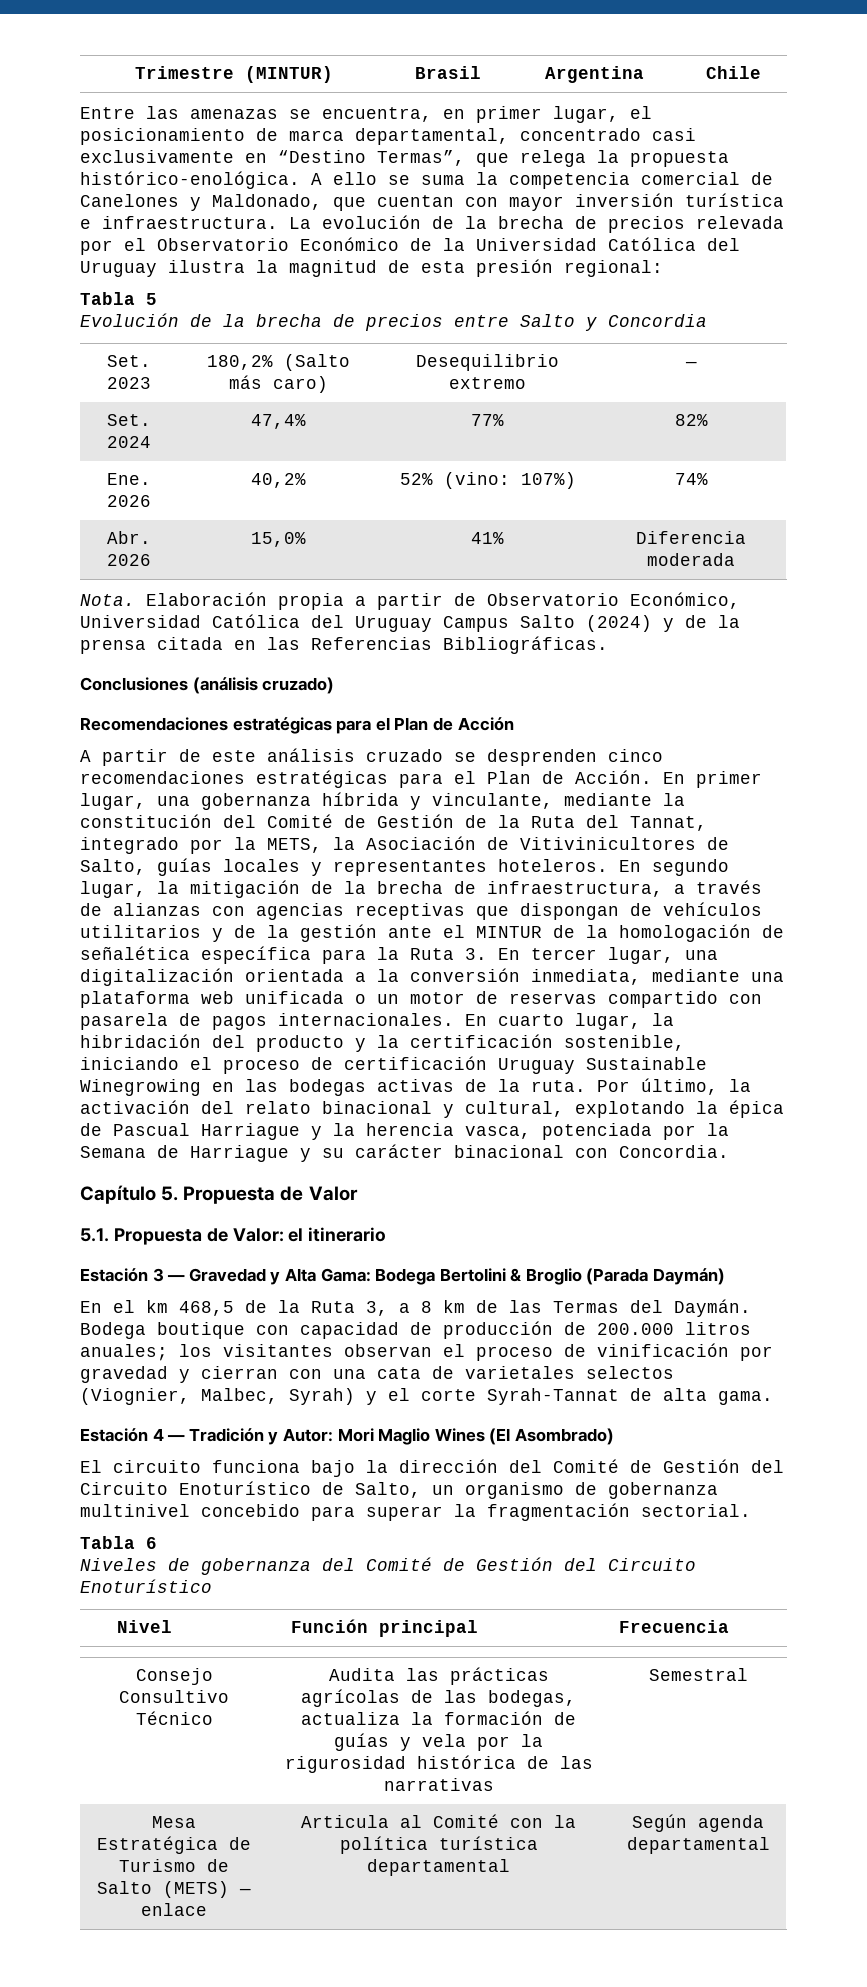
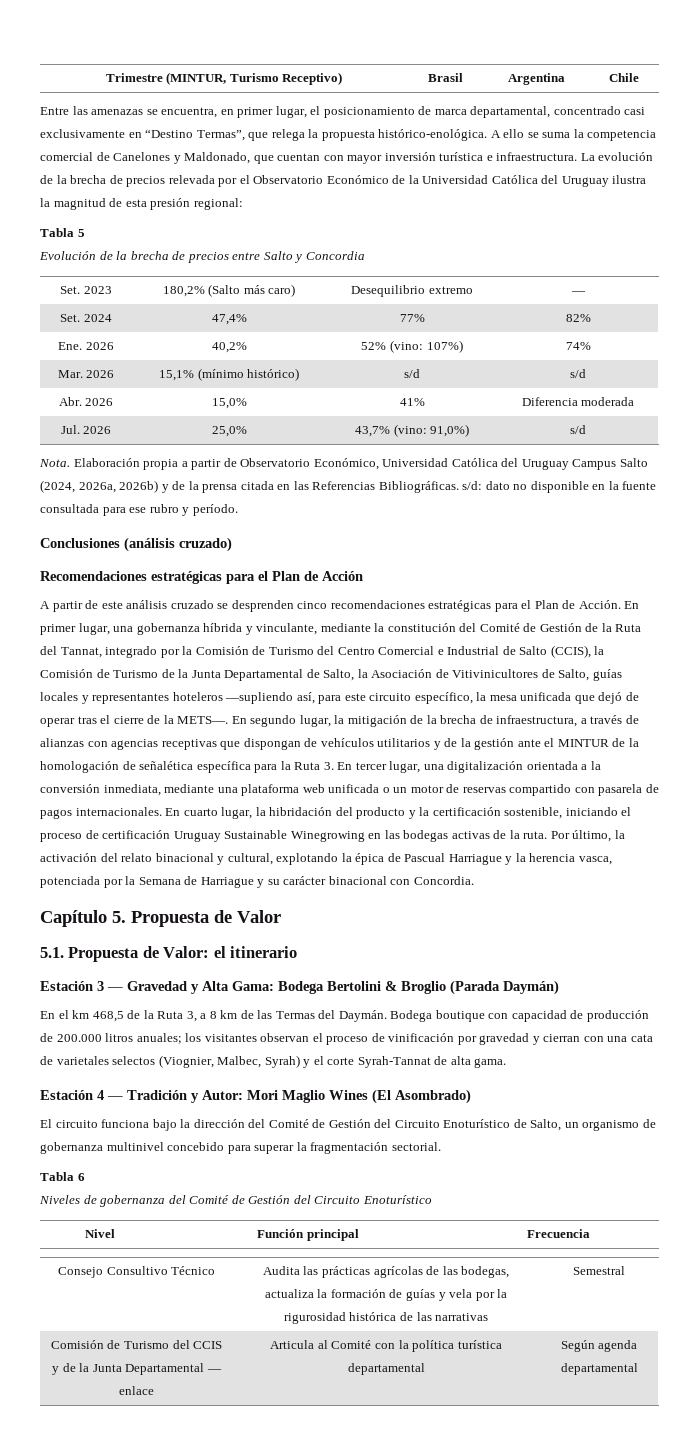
[244,66,333,83] (MINTUR) -> [166,72,343,85] (MINTUR, Turismo Receptivo)
(708, 479) none -> [57,370,115,378] [158,368,300,381] [404,369,420,378] [570,369,586,378] // Mar. 2026 | 15,1% (mínimo histórico) | s/d | s/d
(735, 559) none -> [60,425,112,434] [211,426,247,437] [354,424,470,437] [570,425,586,434] // Jul. 2026 | 25,0% | 43,7% (vino: 91,0%) | s/d
[586,615,652,632] (2024) -> [40,480,159,493] (2024, 2026a, 2026b)
(608, 645) none -> [462,481,657,493] [40,504,238,516] s/d: dato no disponible en la fuente consultada para ese rubro y período.
[267,838,322,853] METS, -> [195,645,605,658] [40,669,355,681] Comisión de Turismo del Centro Comercial e Industrial de Salto (CCIS), la Comisión de Turismo de la Junta Departamental de Salto,
[498,859,608,872] hoteleros. -> [172,692,639,704] [40,715,229,727] hoteleros —supliendo así, para este circuito específico, la mesa unificada que dejó de operar tras el cierre de la METS—.
[152,1816,196,1828] [97,1836,251,1854] [119,1859,229,1872] [97,1881,229,1898] Mesa Estratégica de Turismo de Salto (METS) -> [50,1340,223,1349] [52,1363,205,1375] Comisión de Turismo del CCIS y de la Junta Departamental

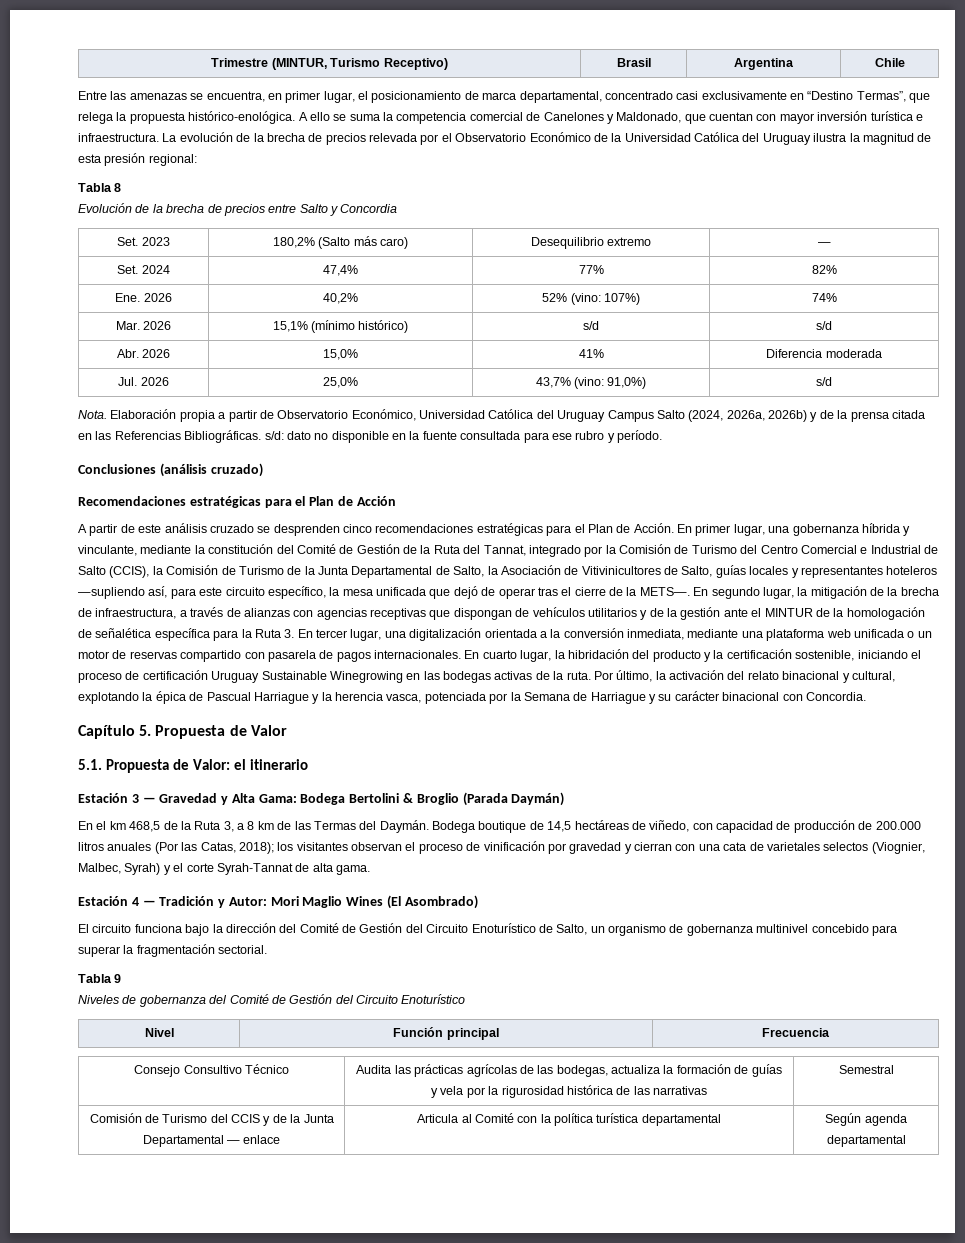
[77,229,85,237] 5 -> [114,183,122,192] 8
(485, 1016) none -> [529,820,690,832] de 14,5 hectáreas de viñedo,
[136,1033,182,1044] anuales; -> [107,842,274,854] anuales (Por las Catas, 2018);
[77,1173,85,1181] 6 -> [114,974,122,983] 9

